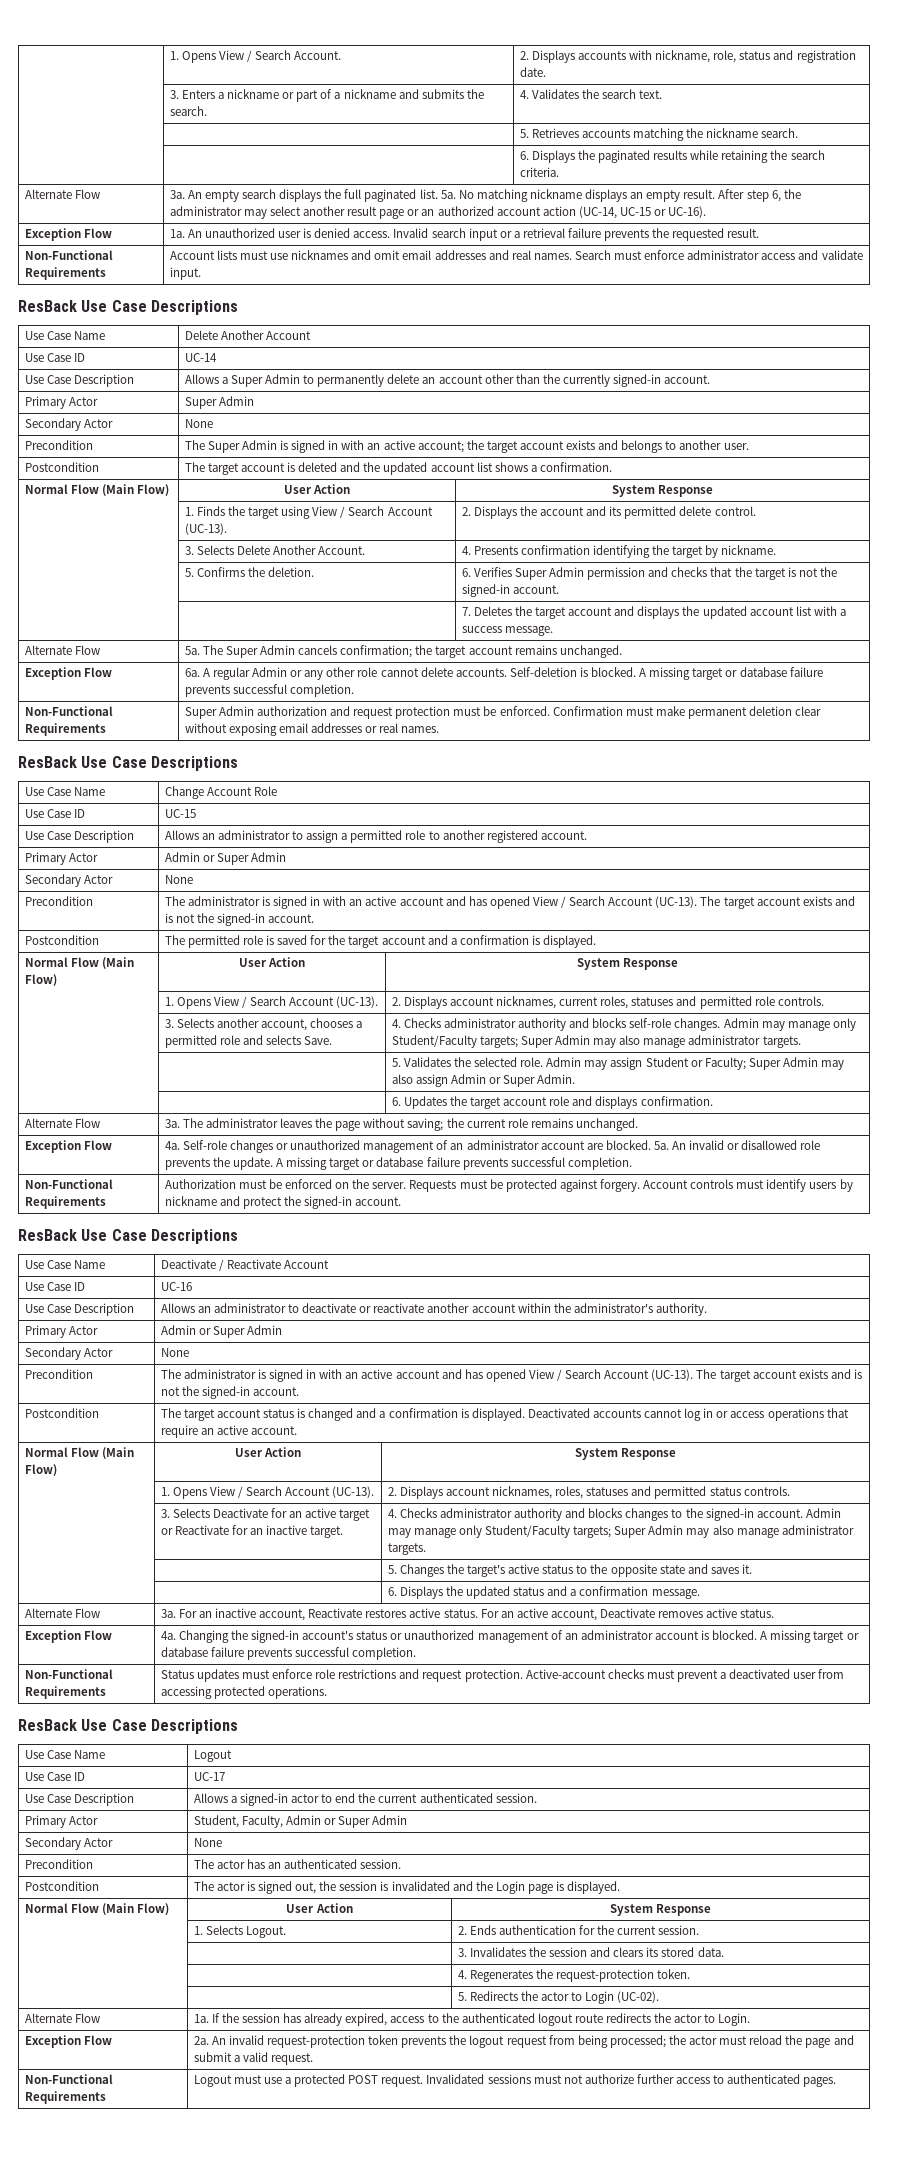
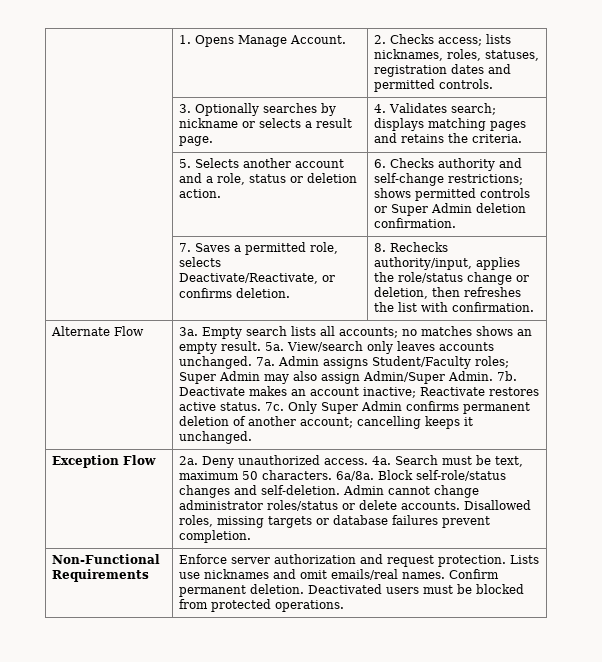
[169,50,292,63] | 1. Opens View / Search -> [179,35,288,47] | 1. Opens Manage
[531,50,856,63] [519,67,546,77] [169,89,484,102] [169,106,207,116] [519,89,663,99] [519,128,799,141] [519,150,825,163] [519,167,559,177] [24,189,100,199] [169,189,801,202] [169,206,707,219] [24,228,112,241] [169,228,760,241] [24,250,113,260] [24,267,106,280] [169,250,863,260] [169,267,201,280] [18,300,238,315] [24,331,105,340] [184,330,311,340] [24,353,85,362] [184,353,217,362] [24,374,134,387] [184,374,711,387] [24,396,98,409] [184,396,254,409] [24,418,113,431] [184,419,213,428] [24,440,93,450] [184,440,749,453] [24,462,99,472] [184,462,612,475] [24,484,169,496] [283,484,351,494] [611,485,714,497] [184,506,433,519] [184,523,227,535] [461,506,756,519] [184,545,366,555] [461,545,777,558] [184,567,314,577] [461,567,837,580] [461,584,559,597] [461,606,846,619] [461,626,553,636] [24,645,100,655] [184,645,622,658] [24,667,112,680] [184,667,823,680] [184,684,354,697] [24,706,113,716] [24,723,106,736] [184,706,822,719] [184,723,440,736] [18,756,238,771] [24,787,105,796] [164,786,277,799] [24,809,85,818] [164,809,196,818] [24,830,134,843] [164,830,587,843] [24,852,98,865] [164,852,286,865] [24,874,113,887] [164,875,193,884] [24,896,93,906] [164,896,855,909] [164,913,315,926] [24,935,99,945] [164,935,597,948] [24,957,134,969] [24,974,57,986] [238,957,306,967] [576,958,679,970] [164,996,379,1009] [391,996,824,1009] [164,1018,363,1031] [164,1035,333,1048] [391,1018,856,1031] [391,1035,801,1048] [391,1057,845,1070] [391,1074,576,1087] [391,1096,713,1109] [24,1118,100,1128] [164,1118,638,1131] [24,1140,112,1153] [164,1140,821,1153] [164,1157,632,1170] [24,1179,113,1189] [24,1196,106,1209] [164,1179,853,1192] [164,1196,402,1209] [18,1229,238,1244] [24,1260,105,1269] [160,1259,329,1271] [24,1282,85,1291] [160,1282,192,1291] [24,1303,134,1316] [160,1303,707,1316] [24,1325,98,1338] [160,1325,282,1338] [24,1347,113,1360] [160,1348,189,1357] [24,1369,93,1379] [160,1369,862,1382] [160,1386,299,1399] [24,1408,99,1418] [160,1408,849,1421] [160,1425,297,1438] [24,1447,134,1459] [24,1464,57,1476] [234,1447,302,1457] [574,1448,677,1460] [160,1486,375,1499] [387,1486,790,1499] [160,1508,371,1521] [160,1525,344,1538] [387,1508,841,1521] [387,1525,854,1538] [387,1543,426,1555] [387,1564,752,1577] [387,1586,700,1599] [24,1608,100,1618] [160,1608,775,1621] [24,1630,112,1643] [160,1630,859,1643] [160,1647,417,1660] [24,1669,113,1679] [24,1686,106,1699] [160,1669,845,1682] [160,1686,327,1699] [18,1719,238,1734] [24,1750,105,1759] [193,1750,232,1762] [24,1772,85,1781] [193,1772,225,1781] [24,1793,134,1806] [193,1793,537,1806] [24,1815,98,1828] [193,1815,408,1828] [24,1837,113,1850] [193,1838,222,1847] [24,1859,93,1869] [193,1859,402,1869] [24,1881,99,1891] [193,1881,621,1894] [24,1903,169,1915] [286,1903,353,1913] [609,1904,712,1916] [193,1925,286,1938] [457,1925,700,1935] [457,1947,724,1957] [457,1969,691,1982] [457,1991,660,2004] [24,2013,100,2023] [193,2013,751,2026] [24,2035,112,2048] [193,2035,854,2048] [193,2052,313,2065] [24,2074,113,2084] [24,2091,106,2104] [193,2074,837,2087] Displays accounts with nickname, role, status and registration date. // | 3. Enters a nickname or part of a nickname and submits the search. | 4. Validates the search text. // | | 5. Retrieves accounts matching the nickname search. // | | 6. Displays the paginated results while retaining the search criteria. // Alternate Flow | 3a. An empty search displays the full paginated list. 5a. No matching nickname displays an empty result. After step 6, the administrator may select another result page or an authorized account action (UC-14, UC-15 or UC-16). // Exception Flow | 1a. An unauthorized user is denied access. Invalid search input or a retrieval failure prevents the requested result. // Non-Functional Requirements | Account lists must use nicknames and omit email addresses and real names. Search must enforce administrator access and validate input. // ResBack Use Case Descriptions // Use Case Name | Delete Another Account // Use Case ID | UC-14 // Use Case Description | Allows a Super Admin to permanently delete an account other than the currently signed-in account. // Primary Actor | Super Admin // Secondary Actor | None // Precondition | The Super Admin is signed in with an active account; the target account exists and belongs to another user. // Postcondition | The target account is deleted and the updated account list shows a confirmation. // Normal Flow (Main Flow) | User Action | System Response // | 1. Finds the target using View / Search Account (UC-13). | 2. Displays the account and its permitted delete control. // | 3. Selects Delete Another Account. | 4. Presents confirmation identifying the target by nickname. // | 5. Confirms the deletion. | 6. Verifies Super Admin permission and checks that the target is not the signed-in account. // | | 7. Deletes the target account and displays the updated account list with a success message. // Alternate Flow | 5a. The Super Admin cancels confirmation; the target account remains unchanged. // Exception Flow | 6a. A regular Admin or any other role cannot delete accounts. Self-deletion is blocked. A missing target or database failure prevents successful completion. // Non-Functional Requirements | Super Admin authorization and request protection must be enforced. Confirmation must make permanent deletion clear without exposing email addresses or real names. // ResBack Use Case Descriptions // Use Case Name | Change Account Role // Use Case ID | UC-15 // Use Case Description | Allows an administrator to assign a permitted role to another registered account. // Primary Actor | Admin or Super Admin // Secondary Actor | None // Precondition | The administrator is signed in with an active account and has opened View / Search Account (UC-13). The target account exists and is not the signed-in account. // Postcondition | The permitted role is saved for the target account and a confirmation is displayed. // Normal Flow (Main Flow) | User Action | System Response // | 1. Opens View / Search Account (UC-13). | 2. Displays account nicknames, current roles, statuses and permitted role controls. // | 3. Selects another account, chooses a permitted role and selects Save. | 4. Checks administrator authority and blocks self-role changes. Admin may manage only Student/Faculty targets; Super Admin may also manage administrator targets. // | | 5. Validates the selected role. Admin may assign Student or Faculty; Super Admin may also assign Admin or Super Admin. // | | 6. Updates the target account role and displays confirmation. // Alternate Flow | 3a. The administrator leaves the page without saving; the current role remains unchanged. // Exception Flow | 4a. Self-role changes or unauthorized management of an administrator account are blocked. 5a. An invalid or disallowed role prevents the update. A missing target or database failure prevents successful completion. // Non-Functional Requirements | Authorization must be enforced on the server. Requests must be protected against forgery. Account controls must identify users by nickname and protect the signed-in account. // ResBack Use Case Descriptions // Use Case Name | Deactivate / Reactivate Account // Use Case ID | UC-16 // Use Case Description | Allows an administrator to deactivate or reactivate another account within the administrator's authority. // Primary Actor | Admin or Super Admin // Secondary Actor | None // Precondition | The administrator is signed in with an active account and has opened View / Search Account (UC-13). The target account exists and is not the signed-in account. // Postcondition | The target account status is changed and a confirmation is displayed. Deactivated accounts cannot log in or access operations that require an active account. // Normal Flow (Main Flow) | User Action | System Response // | 1. Opens View / Search Account (UC-13). | 2. Displays account nicknames, roles, statuses and permitted status controls. // | 3. Selects Deactivate for an active target or Reactivate for an inactive target. | 4. Checks administrator authority and blocks changes to the signed-in account. Admin may manage only Student/Faculty targets; Super Admin may also manage administrator targets. // | | 5. Changes the target's active status to the opposite state and saves it. // | | 6. Displays the updated status and a confirmation message. // Alternate Flow | 3a. For an inactive account, Reactivate restores active status. For an active account, Deactivate removes active status. // Exception Flow | 4a. Changing the signed-in account's status or unauthorized management of an administrator account is blocked. A missing target or database failure prevents successful completion. // Non-Functional Requirements | Status updates must enforce role restrictions and request protection. Active-account checks must prevent a deactivated user from accessing protected operations. // ResBack Use Case Descriptions // Use Case Name | Logout // Use Case ID | UC-17 // Use Case Description | Allows a signed-in actor to end the current authenticated session. // Primary Actor | Student, Faculty, Admin or Super Admin // Secondary Actor | None // Precondition | The actor has an authenticated session. // Postcondition | The actor is signed out, the session is invalidated and the Login page is displayed. // Normal Flow (Main Flow) | User Action | System Response // | 1. Selects Logout. | 2. Ends authentication for the current session. // | | 3. Invalidates the session and clears its stored data. // | | 4. Regenerates the request-protection token. // | | 5. Redirects the actor to Login (UC-02). // Alternate Flow | 1a. If the session has already expired, access to the authenticated logout route redirects the actor to Login. // Exception Flow | 2a. An invalid request-protection token prevents the logout request from being processed; the actor must reload the page and submit a valid request. // Non-Functional Requirements | Logout must use a protected POST request. Invalidated sessions must not authorize further access to authenticated pages. -> [390,34,512,46] [374,49,540,61] [374,64,512,77] [374,79,494,92] [179,103,337,116] [179,118,353,128] [179,136,214,146] [374,103,497,115] [374,118,527,131] [374,133,523,143] [179,158,345,168] [179,173,358,185] [179,189,222,198] [374,158,523,171] [374,173,524,186] [374,188,531,201] [374,203,527,216] [374,218,457,228] [179,242,339,255] [179,257,222,267] [179,273,336,284] [179,288,291,298] [374,242,449,252] [374,257,521,270] [374,272,530,285] [374,287,522,299] [374,302,535,312] [51,326,145,336] [179,326,533,339] [179,341,495,354] [179,356,510,369] [179,371,518,384] [179,386,540,398] [179,401,531,414] [179,416,474,429] [179,431,253,444] [52,455,157,468] [179,455,524,468] [179,470,507,481] [179,485,480,498] [179,500,532,511] [179,515,491,528] [179,530,252,543] [52,554,161,564] [52,569,150,582] [179,554,540,567] [179,569,500,580] [179,584,525,597] [179,599,345,612] Checks access; lists nicknames, roles, statuses, registration dates and permitted controls. // | 3. Optionally searches by nickname or selects a result page. | 4. Validates search; displays matching pages and retains the criteria. // | 5. Selects another account and a role, status or deletion action. | 6. Checks authority and self-change restrictions; shows permitted controls or Super Admin deletion confirmation. // | 7. Saves a permitted role, selects Deactivate/Reactivate, or confirms deletion. | 8. Rechecks authority/input, applies the role/status change or deletion, then refreshes the list with confirmation. // Alternate Flow | 3a. Empty search lists all accounts; no matches shows an empty result. 5a. View/search only leaves accounts unchanged. 7a. Admin assigns Student/Faculty roles; Super Admin may also assign Admin/Super Admin. 7b. Deactivate makes an account inactive; Reactivate restores active status. 7c. Only Super Admin confirms permanent deletion of another account; cancelling keeps it unchanged. // Exception Flow | 2a. Deny unauthorized access. 4a. Search must be text, maximum 50 characters. 6a/8a. Block self-role/status changes and self-deletion. Admin cannot change administrator roles/status or delete accounts. Disallowed roles, missing targets or database failures prevent completion. // Non-Functional Requirements | Enforce server authorization and request protection. Lists use nicknames and omit emails/real names. Confirm permanent deletion. Deactivated users must be blocked from protected operations.

